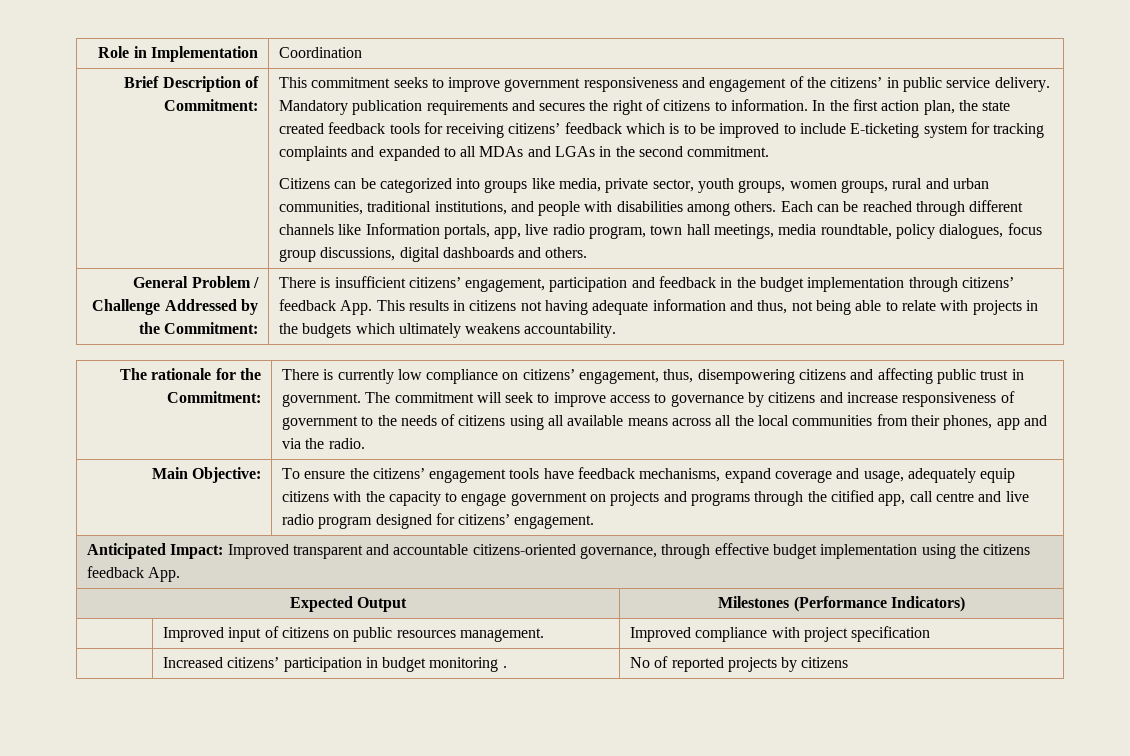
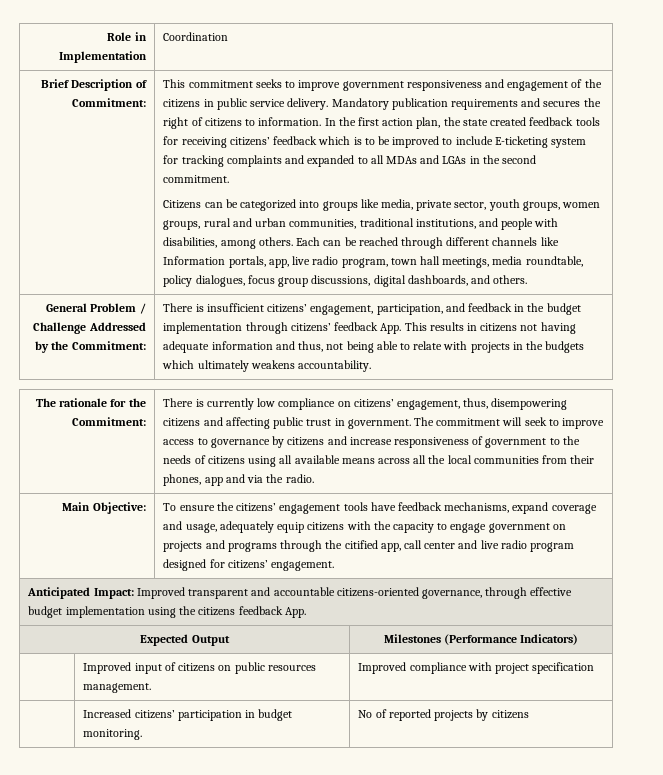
[830,77,883,88] citizens’ -> [163,99,201,108] citizens
[616,201,683,212] disabilities -> [163,237,218,248] disabilities,
[442,247,514,258] dashboards -> [407,275,468,286] dashboards,
[549,277,628,292] participation -> [376,304,443,315] participation,
[935,492,974,502] centre -> [424,542,456,549] center
[429,657,507,672] monitoring . -> [83,729,143,740] monitoring.

